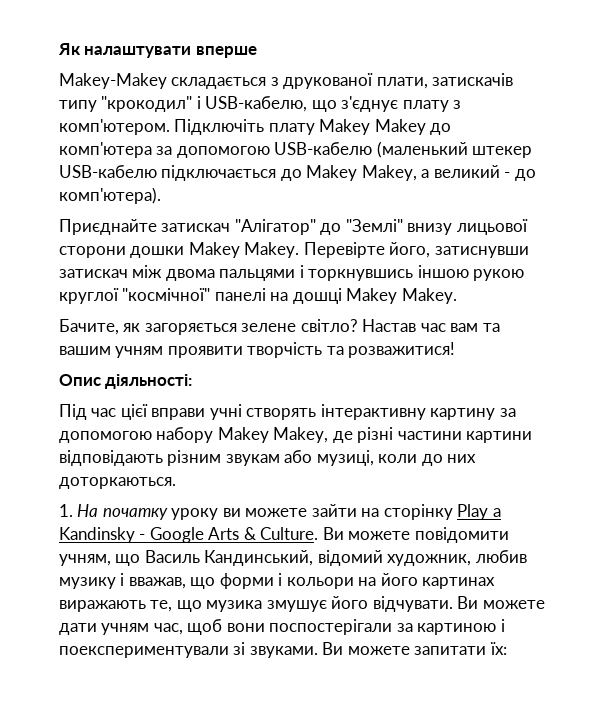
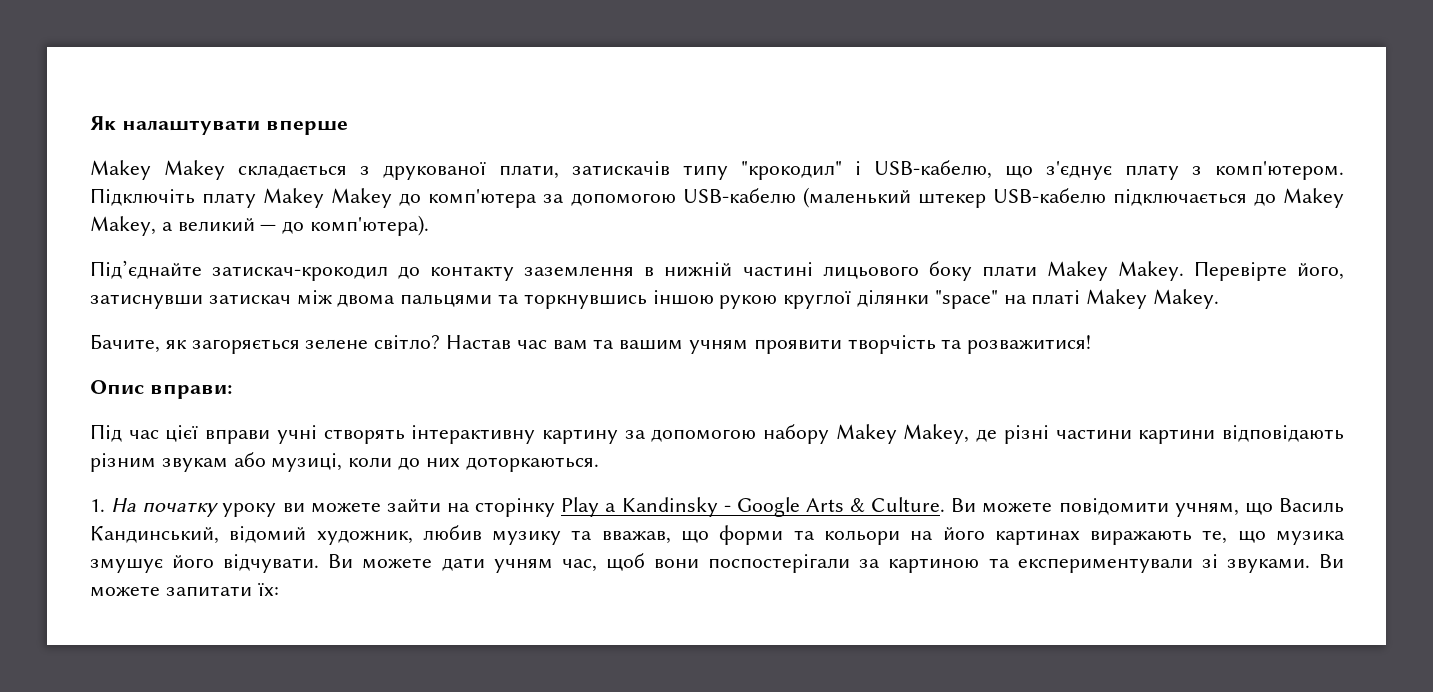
[59,73,167,89] Makey-Makey -> [90,160,225,180] Makey Makey
[504,172,511,178] - -> [260,224,277,231] —
[59,219,528,235] [59,246,185,258] Приєднайте затискач "Алігатор" до "Землі" внизу лицьової сторони дошки -> [90,260,1037,281] Під’єднайте затискач-крокодил до контакту заземлення в нижній частині лицьового боку плати
[299,265,304,278] і -> [498,294,520,304] та
[122,288,342,304] "космічної" панелі на дошці -> [857,290,1081,309] ділянки "space" на платі
[105,374,193,389] діяльності: -> [149,384,232,399] вправи:
[120,573,125,586] і -> [571,530,593,540] та
[278,573,283,586] і -> [793,530,815,540] та
[500,619,505,632] [59,646,229,658] і поекспериментували -> [988,558,1193,573] та експериментували

